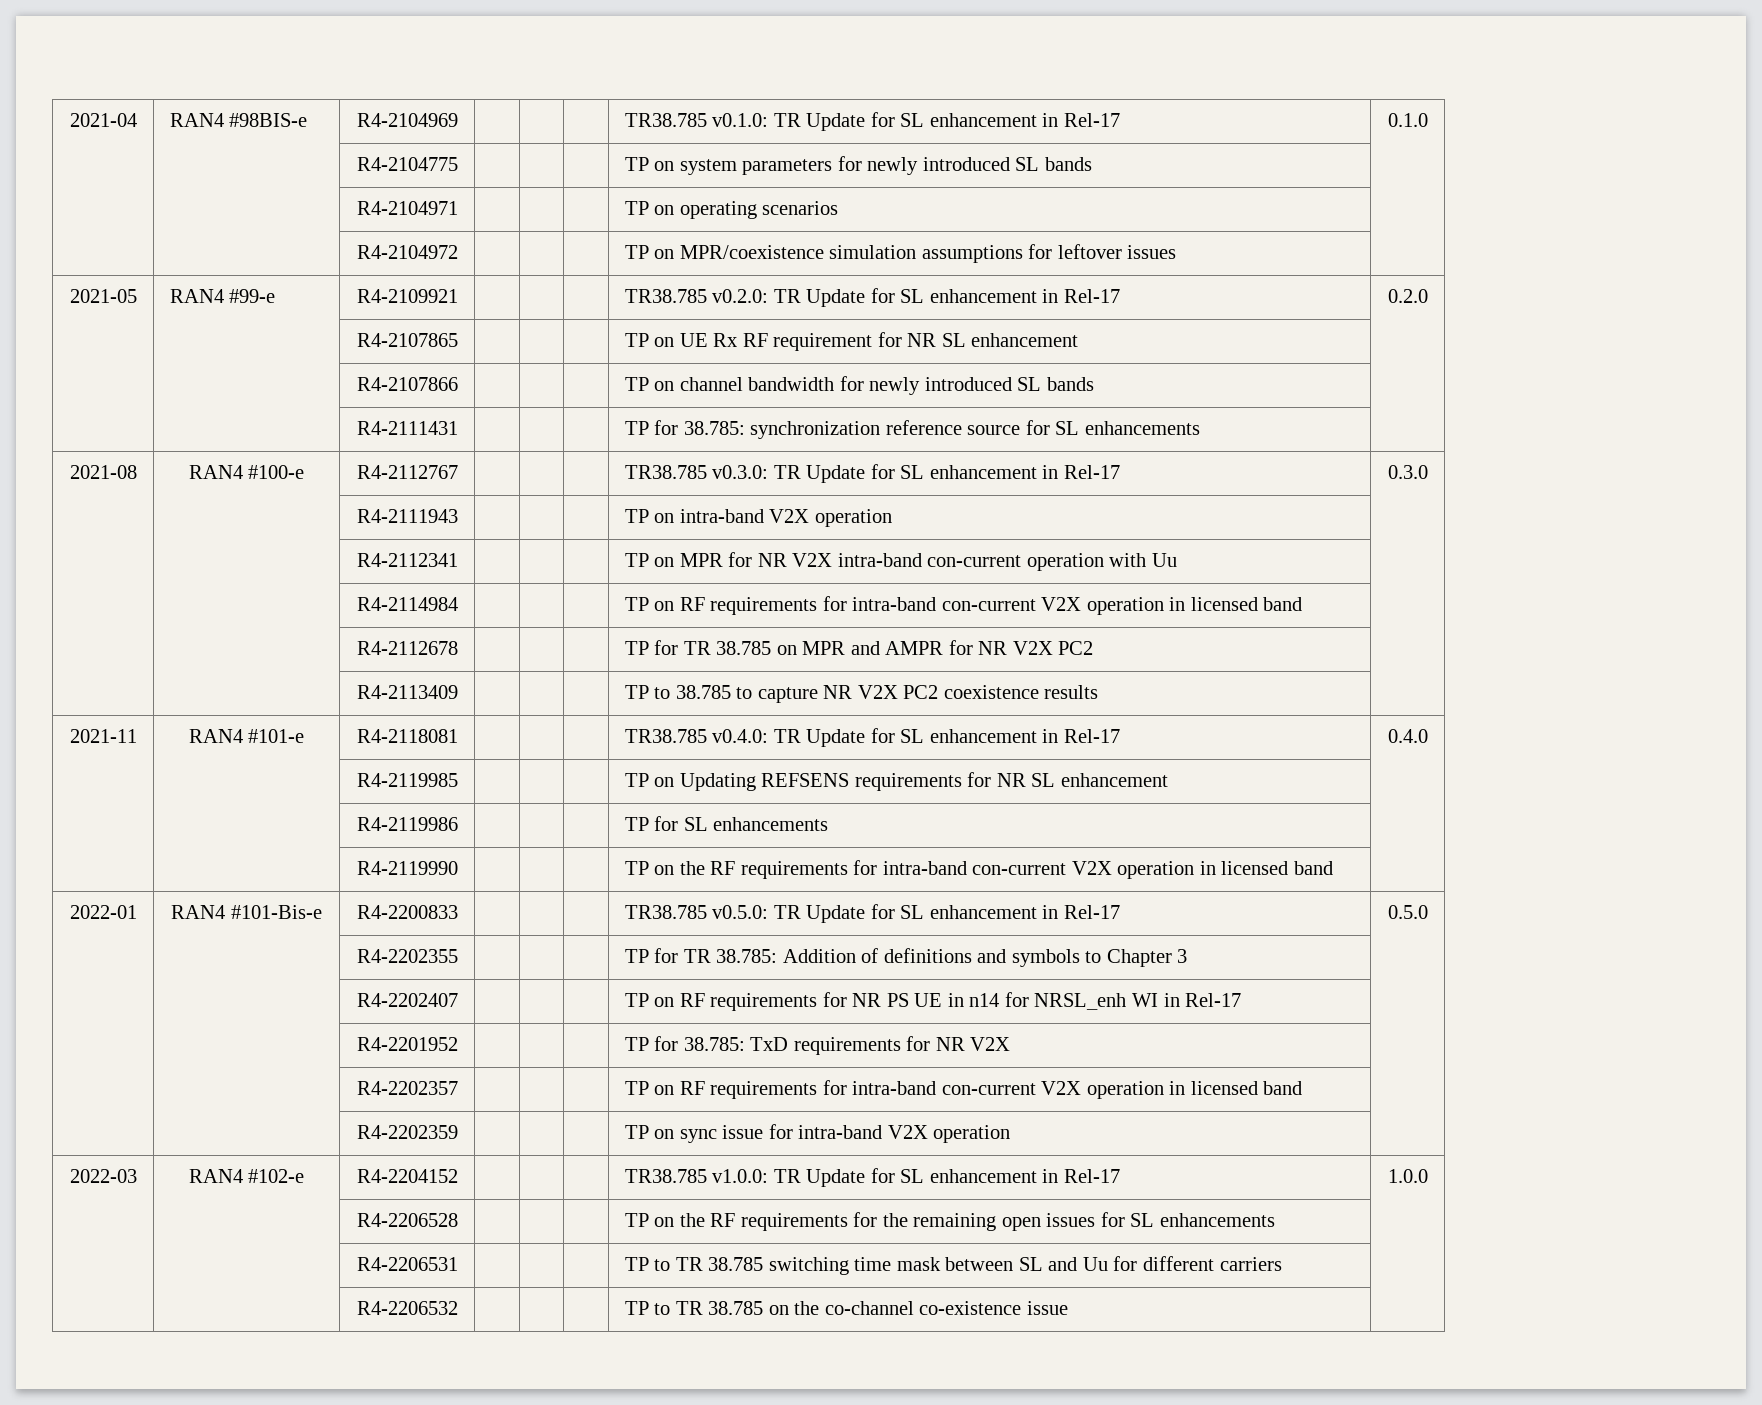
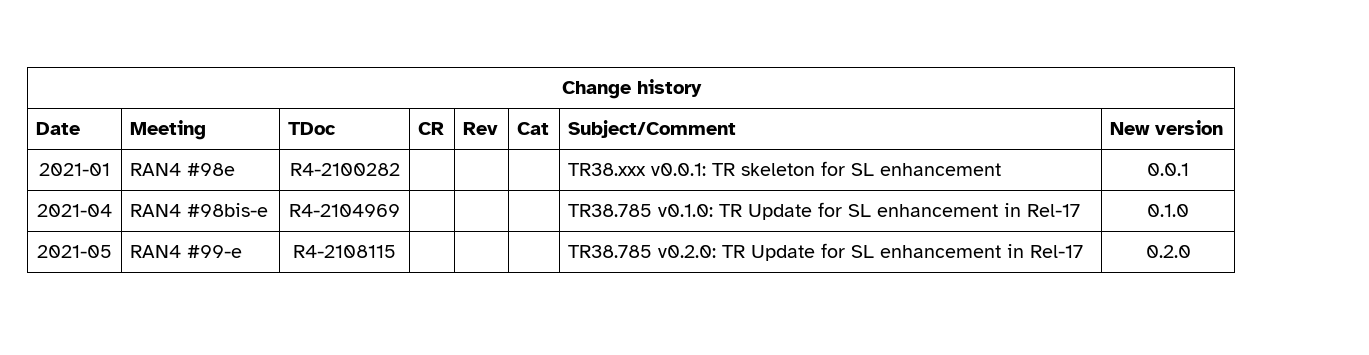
(69, 120) none -> [561,79,702,99] [36,122,81,135] [130,120,207,140] [288,122,337,135] [418,122,445,135] [463,122,499,135] [517,122,550,135] [568,120,737,138] [1110,120,1224,135] [39,163,110,176] [130,163,236,176] [289,163,400,176] [568,161,1002,176] [1147,163,1189,176] Change history // Date | Meeting | TDoc | CR | Rev | Cat | Subject/Comment | New version // 2021-01 | RAN4 #98e | R4-2100282 | | | | TR38.xxx v0.0.1: TR skeleton for SL enhancement | 0.0.1 //
[229,113,308,127] #98BIS-e -> [187,203,269,217] #98bis-e
[356,157,458,171] [624,156,1092,175] [356,201,458,215] [624,201,839,219] [356,245,458,259] [624,244,1177,263] // | | R4-2104775 | | | | TP on system parameters for newly introduced SL bands | // | | R4-2104971 | | | | TP on operating scenarios | // | | R4-2104972 | | | | TP on MPR/coexistence simulation assumptions for leftover issues | -> (1189, 210) none
[356,289,458,303] R4-2109921 -> [293,245,396,258] R4-2108115
[356,333,458,347] [624,332,1079,351] [356,377,458,391] [624,376,1094,395] [356,421,458,435] [624,420,1200,439] [69,465,137,479] [188,465,305,479] [356,465,458,479] [624,464,1120,483] [1387,465,1428,479] [356,509,458,523] [624,509,892,527] [356,553,458,567] [624,552,1177,571] [356,597,458,611] [624,596,1303,615] [356,641,458,655] [624,640,1094,655] [356,685,458,699] [624,685,1099,703] [69,729,137,743] [188,729,305,743] [356,729,458,743] [624,728,1120,747] [1387,729,1428,743] [356,773,458,787] [624,772,1168,791] [356,817,458,831] [624,816,829,831] [356,861,458,875] [624,860,1333,879] [69,905,137,919] [171,905,322,919] [356,905,458,919] [624,904,1120,923] [1387,905,1428,919] [356,949,458,963] [624,948,1188,967] [356,993,458,1007] [624,992,1242,1011] [356,1037,458,1051] [624,1036,1011,1055] [356,1081,458,1095] [624,1080,1303,1099] [356,1125,458,1139] [624,1124,1011,1143] [69,1169,137,1183] [188,1169,305,1183] [356,1169,458,1183] [624,1168,1120,1187] [1387,1169,1428,1183] [356,1213,458,1227] [624,1212,1275,1231] [356,1257,458,1271] [624,1256,1282,1275] [356,1301,458,1315] [624,1301,1068,1315] // | | R4-2107865 | | | | TP on UE Rx RF requirement for NR SL enhancement | // | | R4-2107866 | | | | TP on channel bandwidth for newly introduced SL bands | // | | R4-2111431 | | | | TP for 38.785: synchronization reference source for SL enhancements | // 2021-08 | RAN4 #100-e | R4-2112767 | | | | TR38.785 v0.3.0: TR Update for SL enhancement in Rel-17 | 0.3.0 // | | R4-2111943 | | | | TP on intra-band V2X operation | // | | R4-2112341 | | | | TP on MPR for NR V2X intra-band con-current operation with Uu | // | | R4-2114984 | | | | TP on RF requirements for intra-band con-current V2X operation in licensed band | // | | R4-2112678 | | | | TP for TR 38.785 on MPR and AMPR for NR V2X PC2 | // | | R4-2113409 | | | | TP to 38.785 to capture NR V2X PC2 coexistence results | // 2021-11 | RAN4 #101-e | R4-2118081 | | | | TR38.785 v0.4.0: TR Update for SL enhancement in Rel-17 | 0.4.0 // | | R4-2119985 | | | | TP on Updating REFSENS requirements for NR SL enhancement | // | | R4-2119986 | | | | TP for SL enhancements | // | | R4-2119990 | | | | TP on the RF requirements for intra-band con-current V2X operation in licensed band | // 2022-01 | RAN4 #101-Bis-e | R4-2200833 | | | | TR38.785 v0.5.0: TR Update for SL enhancement in Rel-17 | 0.5.0 // | | R4-2202355 | | | | TP for TR 38.785: Addition of definitions and symbols to Chapter 3 | // | | R4-2202407 | | | | TP on RF requirements for NR PS UE in n14 for NRSL_enh WI in Rel-17 | // | | R4-2201952 | | | | TP for 38.785: TxD requirements for NR V2X | // | | R4-2202357 | | | | TP on RF requirements for intra-band con-current V2X operation in licensed band | // | | R4-2202359 | | | | TP on sync issue for intra-band V2X operation | // 2022-03 | RAN4 #102-e | R4-2204152 | | | | TR38.785 v1.0.0: TR Update for SL enhancement in Rel-17 | 1.0.0 // | | R4-2206528 | | | | TP on the RF requirements for the remaining open issues for SL enhancements | // | | R4-2206531 | | | | TP to TR 38.785 switching time mask between SL and Uu for different carriers | // | | R4-2206532 | | | | TP to TR 38.785 on the co-channel co-existence issue | -> (1191, 251) none

